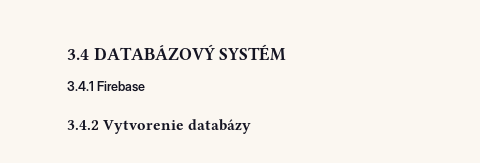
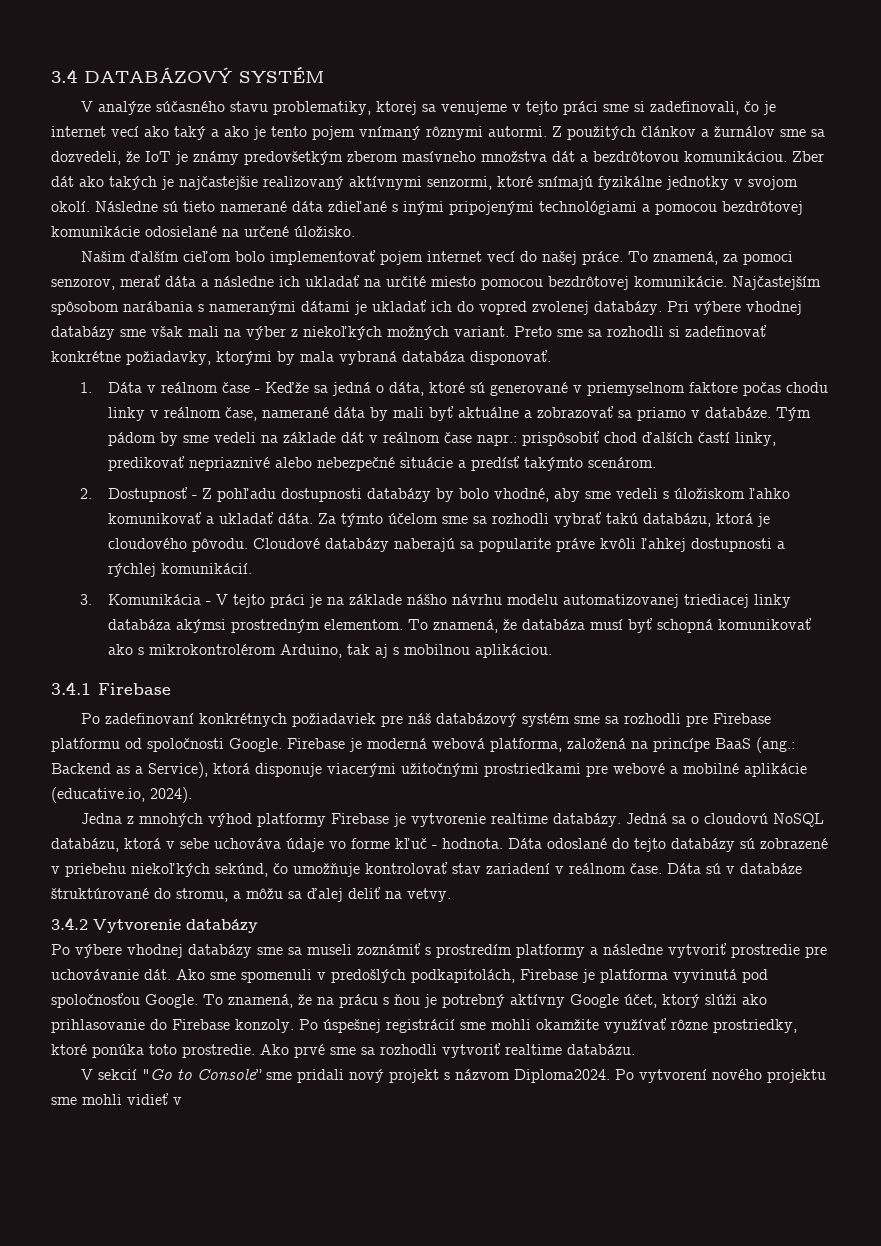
[67,81,146,92] [67,119,252,134] 3.4.1 Firebase // 3.4.2 Vytvorenie databázy -> [81,101,777,115] [51,126,825,140] [51,151,824,165] [51,176,798,190] [51,201,803,215] [51,226,355,237] [81,250,794,265] [51,275,821,290] [51,300,802,315] [51,325,767,340] [51,350,551,365] [79,382,829,396] [108,406,812,421] [108,431,777,446] [108,456,657,471] [79,487,791,502] [108,512,771,527] [108,538,786,552] [108,563,253,577] [79,594,792,608] [108,618,813,633] [108,644,553,658] [51,682,171,695] [81,713,772,727] [51,737,795,753] [51,762,807,778] [51,787,192,803] [81,813,825,827] [51,838,828,852] [51,862,802,877] [51,887,451,902] [51,917,258,933] [51,943,827,958] [51,969,768,983] [51,993,767,1008] [51,1018,797,1033] [51,1043,635,1058] [81,1069,827,1083] [51,1093,182,1105] V analýze súčasného stavu problematiky, ktorej sa venujeme v tejto práci sme si zadefinovali, čo je internet vecí ako taký a ako je tento pojem vnímaný rôznymi autormi. Z použitých článkov a žurnálov sme sa dozvedeli, že IoT je známy predovšetkým zberom masívneho množstva dát a bezdrôtovou komunikáciou. Zber dát ako takých je najčastejšie realizovaný aktívnymi senzormi, ktoré snímajú fyzikálne jednotky v svojom okolí. Následne sú tieto namerané dáta zdieľané s inými pripojenými technológiami a pomocou bezdrôtovej komunikácie odosielané na určené úložisko. // Našim ďalším cieľom bolo implementovať pojem internet vecí do našej práce. To znamená, za pomoci senzorov, merať dáta a následne ich ukladať na určité miesto pomocou bezdrôtovej komunikácie. Najčastejším spôsobom narábania s nameranými dátami je ukladať ich do vopred zvolenej databázy. Pri výbere vhodnej databázy sme však mali na výber z niekoľkých možných variant. Preto sme sa rozhodli si zadefinovať konkrétne požiadavky, ktorými by mala vybraná databáza disponovať. // 1. Dáta v reálnom čase - Keďže sa jedná o dáta, ktoré sú generované v priemyselnom faktore počas chodu linky v reálnom čase, namerané dáta by mali byť aktuálne a zobrazovať sa priamo v databáze. Tým pádom by sme vedeli na základe dát v reálnom čase napr.: prispôsobiť chod ďalších častí linky, predikovať nepriaznivé alebo nebezpečné situácie a predísť takýmto scenárom. // 2. Dostupnosť - Z pohľadu dostupnosti databázy by bolo vhodné, aby sme vedeli s úložiskom ľahko komunikovať a ukladať dáta. Za týmto účelom sme sa rozhodli vybrať takú databázu, ktorá je cloudového pôvodu. Cloudové databázy naberajú sa popularite práve kvôli ľahkej dostupnosti a rýchlej komunikácií. // 3. Komunikácia - V tejto práci je na základe nášho návrhu modelu automatizovanej triediacej linky databáza akýmsi prostredným elementom. To znamená, že databáza musí byť schopná komunikovať ako s mikrokontrolérom Arduino, tak aj s mobilnou aplikáciou. // 3.4.1 Firebase // Po zadefinovaní konkrétnych požiadaviek pre náš databázový systém sme sa rozhodli pre Firebase platformu od spoločnosti Google. Firebase je moderná webová platforma, založená na princípe BaaS (ang.: Backend as a Service), ktorá disponuje viacerými užitočnými prostriedkami pre webové a mobilné aplikácie (educative.io, 2024). // Jedna z mnohých výhod platformy Firebase je vytvorenie realtime databázy. Jedná sa o cloudovú NoSQL databázu, ktorá v sebe uchováva údaje vo forme kľuč - hodnota. Dáta odoslané do tejto databázy sú zobrazené v priebehu niekoľkých sekúnd, čo umožňuje kontrolovať stav zariadení v reálnom čase. Dáta sú v databáze štruktúrované do stromu, a môžu sa ďalej deliť na vetvy. // 3.4.2 Vytvorenie databázy // Po výbere vhodnej databázy sme sa museli zoznámiť s prostredím platformy a následne vytvoriť prostredie pre uchovávanie dát. Ako sme spomenuli v predošlých podkapitolách, Firebase je platforma vyvinutá pod spoločnosťou Google. To znamená, že na prácu s ňou je potrebný aktívny Google účet, ktorý slúži ako prihlasovanie do Firebase konzoly. Po úspešnej registrácií sme mohli okamžite využívať rôzne prostriedky, ktoré ponúka toto prostredie. Ako prvé sme sa rozhodli vytvoriť realtime databázu. // V sekcií "Go to Console” sme pridali nový projekt s názvom Diploma2024. Po vytvorení nového projektu sme mohli vidieť v

